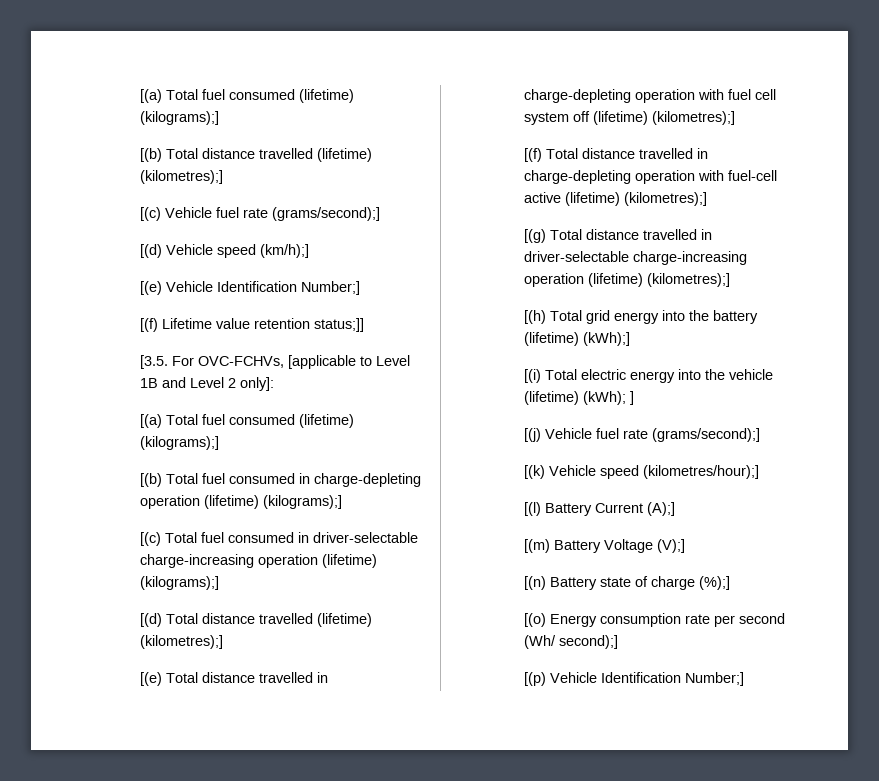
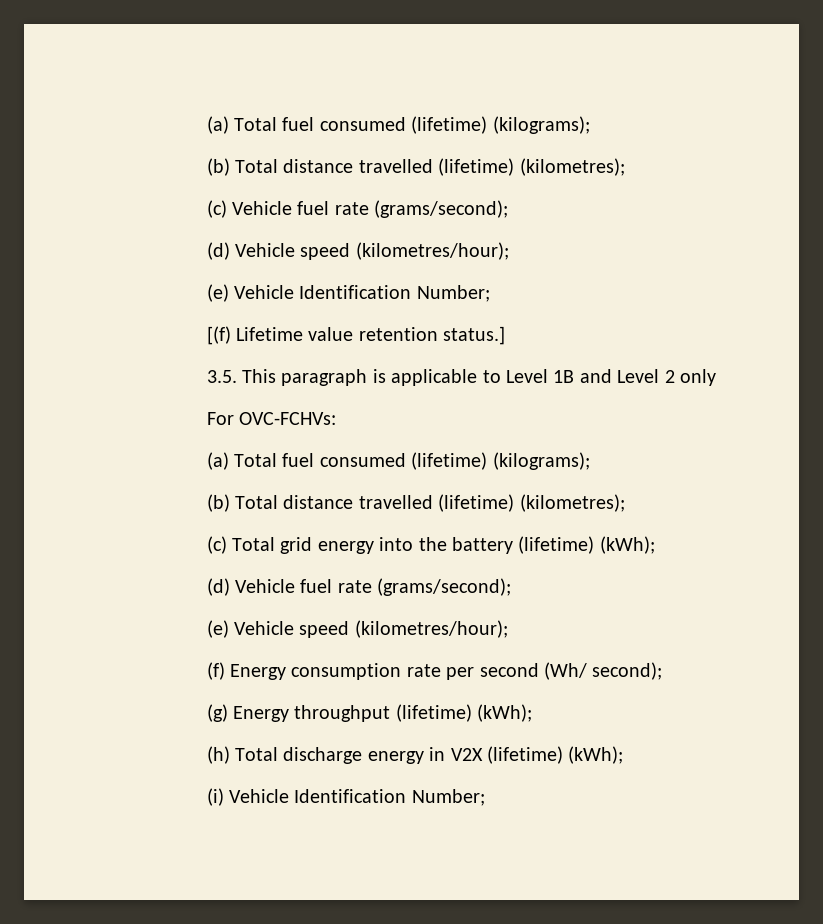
[140,89,355,103] [140,111,220,125] [140,148,373,162] [140,170,224,184] [140,207,381,221] [140,244,310,258] [140,281,361,295] [(a) Total fuel consumed (lifetime) (kilograms);] // [(b) Total distance travelled (lifetime) (kilometres);] // [(c) Vehicle fuel rate (grams/second);] // [(d) Vehicle speed (km/h);] // [(e) Vehicle Identification Number;] -> [206,116,590,134] [206,158,625,176] [206,200,509,218] [206,242,509,260] [206,284,490,302] (a) Total fuel consumed (lifetime) (kilograms); // (b) Total distance travelled (lifetime) (kilometres); // (c) Vehicle fuel rate (grams/second); // (d) Vehicle speed (kilometres/hour); // (e) Vehicle Identification Number;
[314,318,365,332] [140,355,357,369] status;]] // [3.5. For OVC-FCHVs, [applicable -> [443,326,506,345] [206,369,478,386] status.] // 3.5. This paragraph is applicable
[240,377,275,391] [140,414,355,428] [140,436,220,450] [140,473,422,487] [140,495,343,509] [140,532,419,546] [140,554,378,568] [140,576,220,590] [140,613,373,627] [140,635,224,649] [140,672,329,686] [524,89,777,103] [524,111,736,125] [524,148,709,162] [524,170,778,184] [524,192,708,206] [524,229,713,243] [524,251,748,265] [524,273,731,287] [524,310,547,324] only]: // [(a) Total fuel consumed (lifetime) (kilograms);] // [(b) Total fuel consumed in charge-depleting operation (lifetime) (kilograms);] // [(c) Total fuel consumed in driver-selectable charge-increasing operation (lifetime) (kilograms);] // [(d) Total distance travelled (lifetime) (kilometres);] // [(e) Total distance travelled in charge-depleting operation with fuel cell system off (lifetime) (kilometres);] // [(f) Total distance travelled in charge-depleting operation with fuel-cell active (lifetime) (kilometres);] // [(g) Total distance travelled in driver-selectable charge-increasing operation (lifetime) (kilometres);] // [(h) -> [680,369,717,386] [206,412,337,425] [206,452,590,470] [206,494,625,512] [206,536,227,554] only // For OVC-FCHVs: // (a) Total fuel consumed (lifetime) (kilograms); // (b) Total distance travelled (lifetime) (kilometres); // (c)
[583,332,631,346] [524,369,774,383] [524,391,635,405] [524,428,761,442] [524,465,760,479] [524,502,676,516] [524,539,686,553] [524,576,731,590] [524,613,547,627] (kWh);] // [(i) Total electric energy into the vehicle (lifetime) (kWh); ] // [(j) Vehicle fuel rate (grams/second);] // [(k) Vehicle speed (kilometres/hour);] // [(l) Battery Current (A);] // [(m) Battery Voltage (V);] // [(n) Battery state of charge (%);] // [(o) -> [599,536,655,554] [206,578,512,596] [206,620,508,638] [206,662,225,680] (kWh); // (d) Vehicle fuel rate (grams/second); // (e) Vehicle speed (kilometres/hour); // (f)
[559,635,619,649] [524,672,745,686] second);] // [(p) Vehicle Identification Number;] -> [592,662,663,680] [206,704,533,722] [206,746,624,764] [206,788,485,806] second); // (g) Energy throughput (lifetime) (kWh); // (h) Total discharge energy in V2X (lifetime) (kWh); // (i) Vehicle Identification Number;

